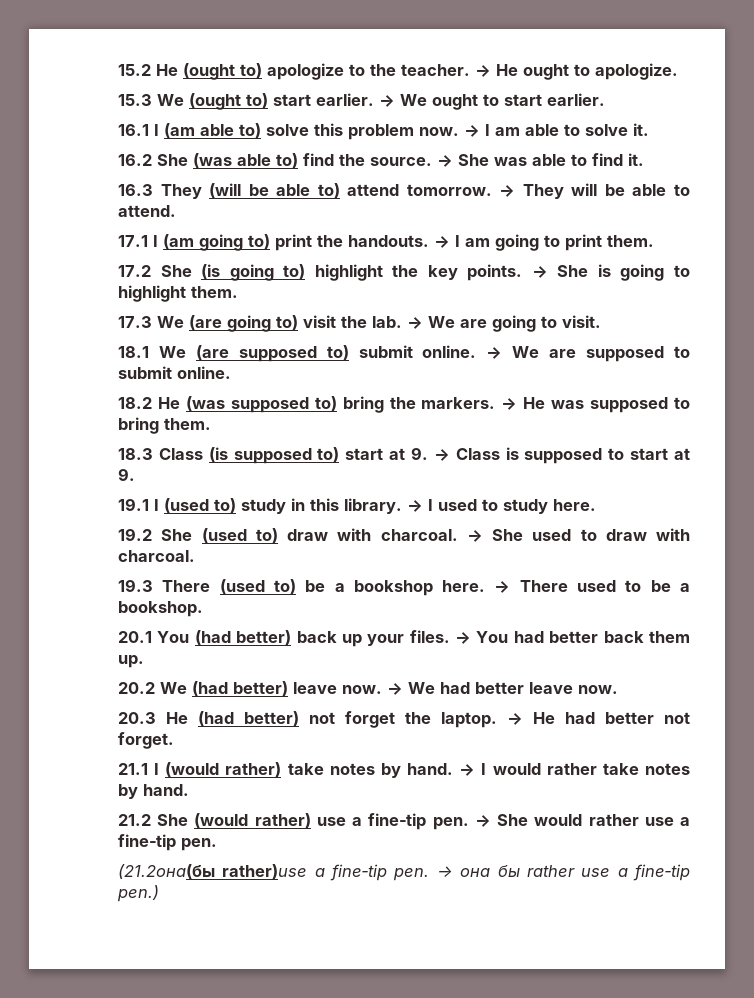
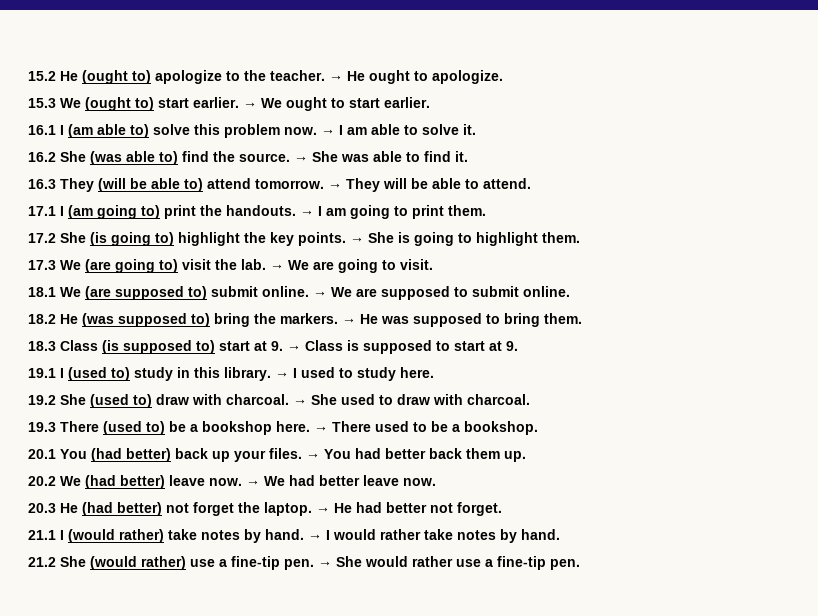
[118,864,691,881] [117,885,159,902] // (21.2она(бы rather)use a fine‑tip pen. → она бы rather use a fine‑tip pen.) -> (580, 564) none

